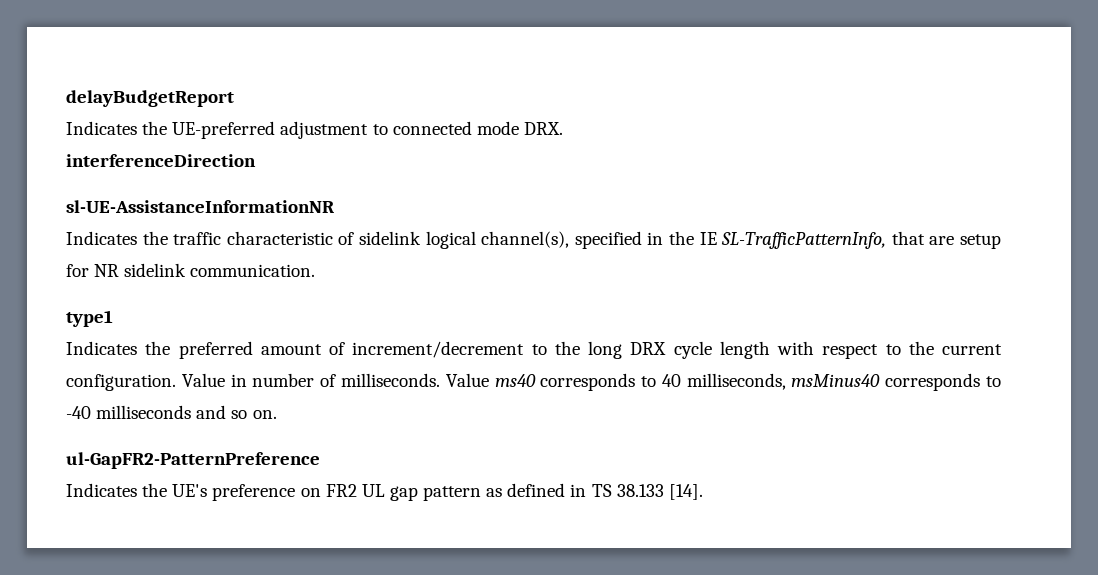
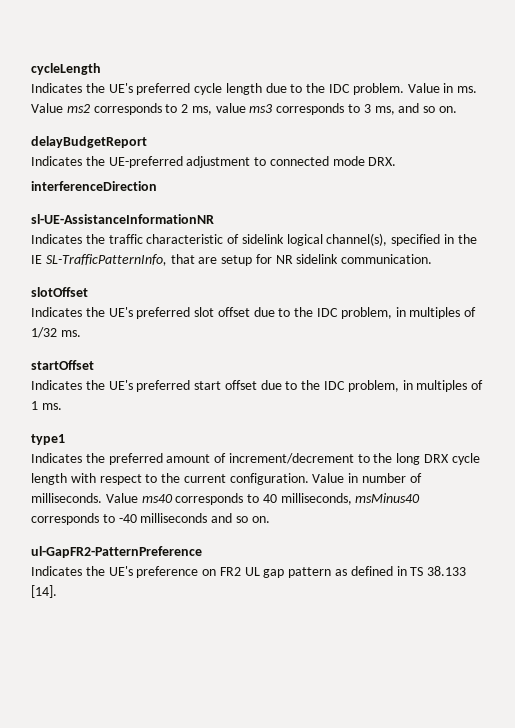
(66, 98) none -> [31,63,101,75] [31,83,478,95] [31,103,457,115] cycleLength // Indicates the UE's preferred cycle length due to the IDC problem. Value in ms. Value ms2 corresponds to 2 ms, value ms3 corresponds to 3 ms, and so on. //
(316, 270) none -> [31,287,88,297] [31,307,477,319] [31,327,81,338] [31,360,94,370] [31,380,484,392] [31,401,62,410] // slotOffset // Indicates the UE's preferred slot offset due to the IDC problem, in multiples of 1/32 ms. // startOffset // Indicates the UE's preferred start offset due to the IDC problem, in multiples of 1 ms.

